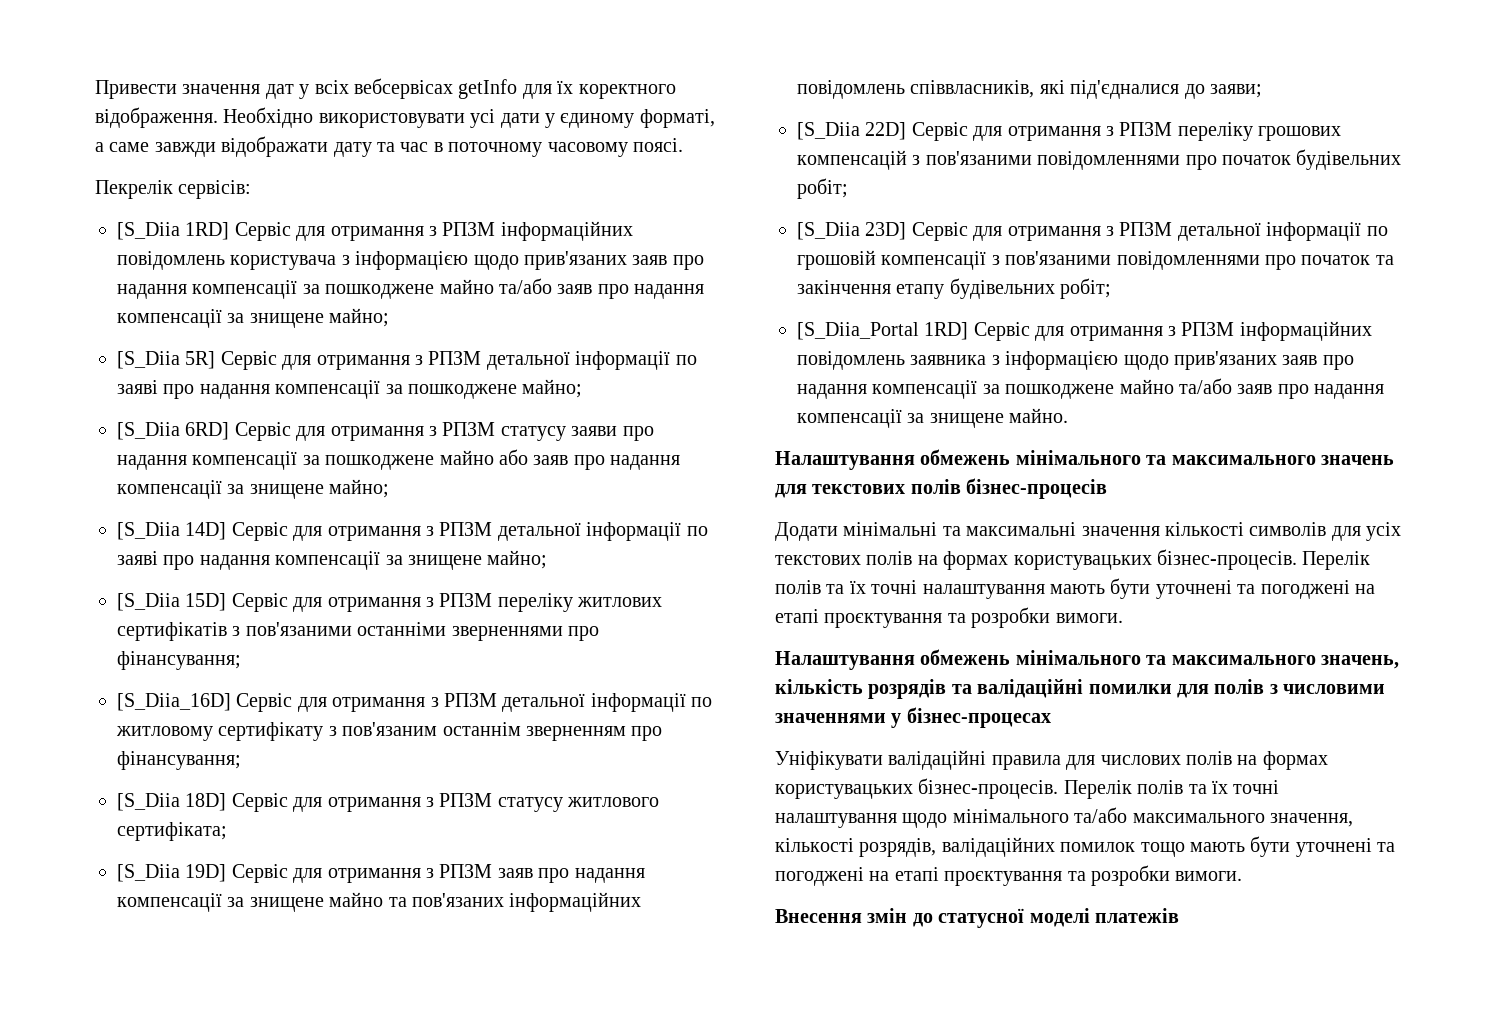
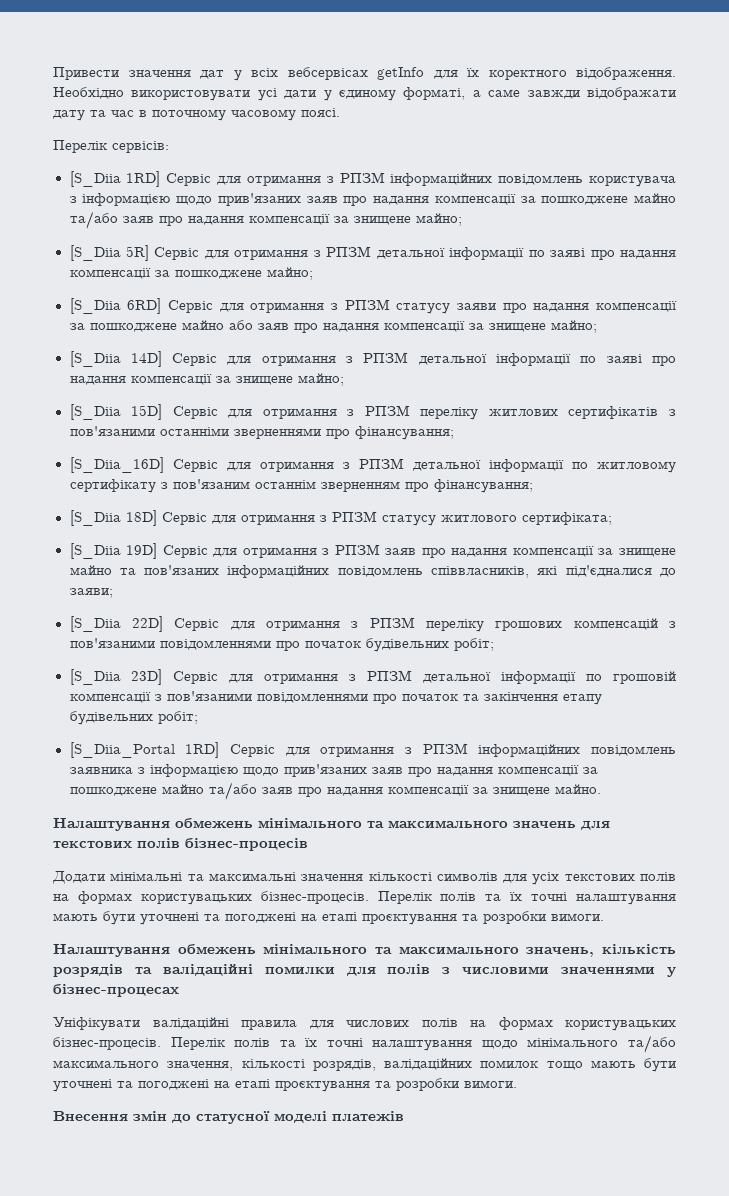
[95,180,173,199] Пекрелік -> [53,140,108,153] Перелік

